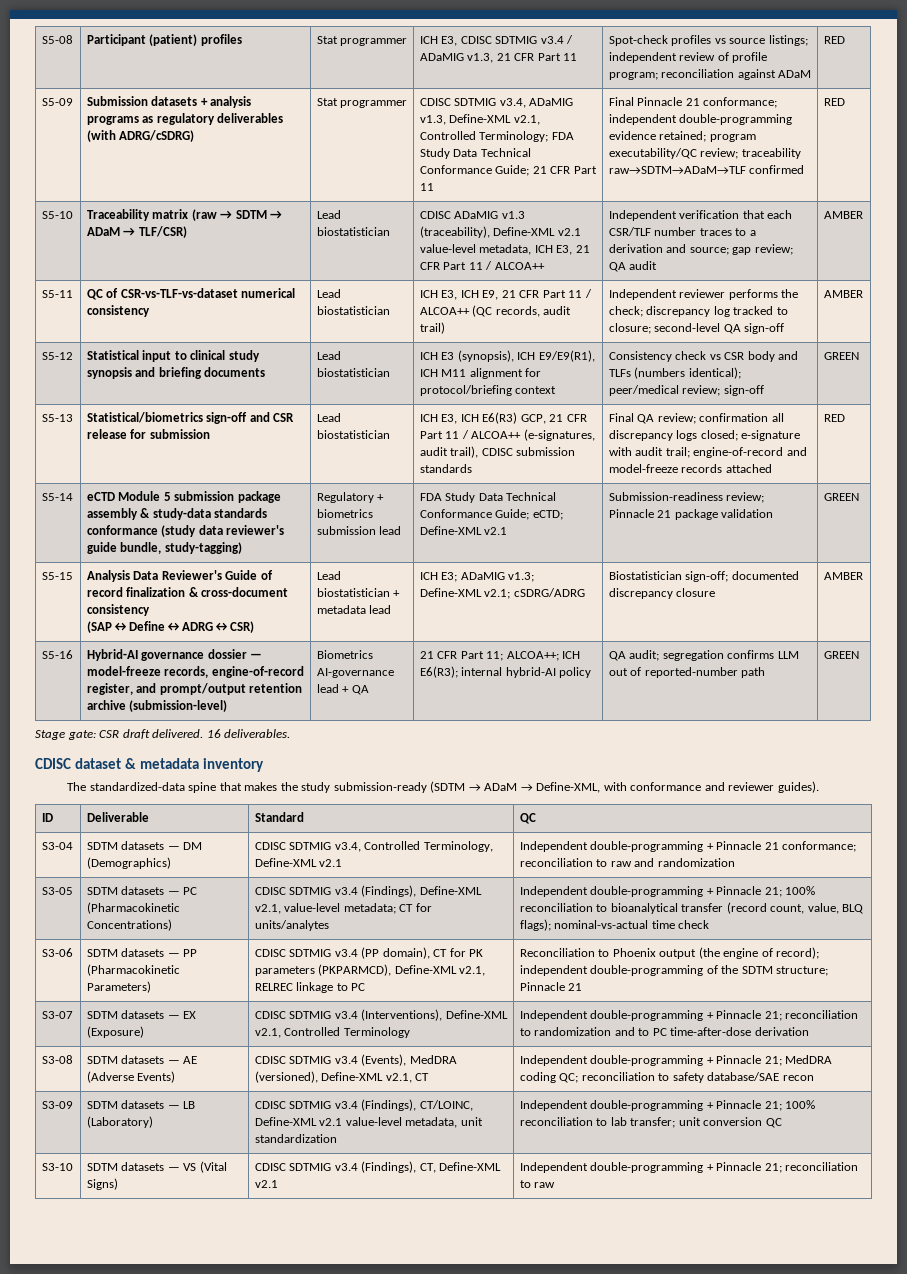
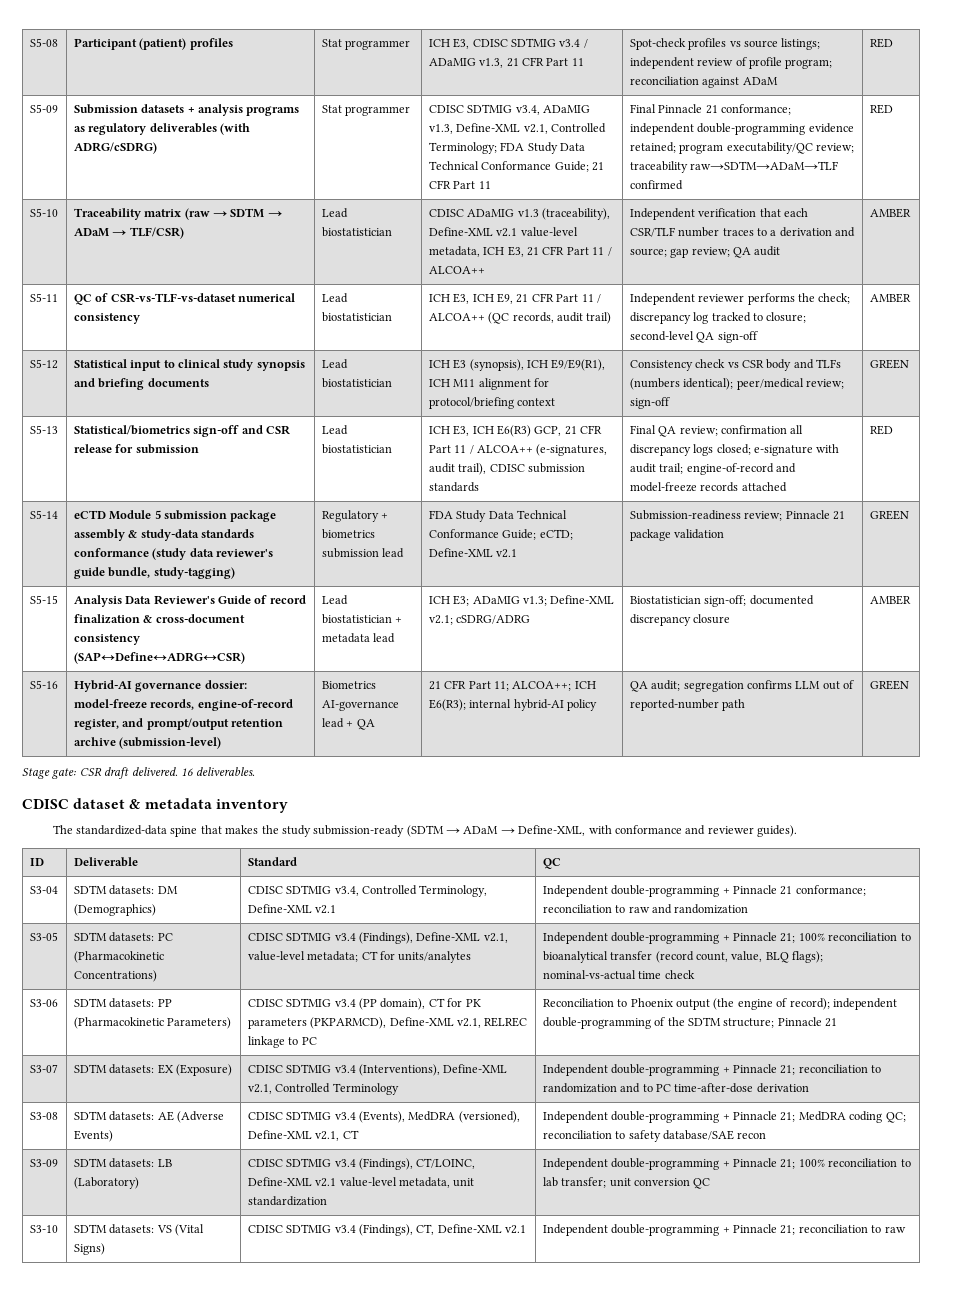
[207,649,263,659] dossier — -> [204,680,247,689] dossier:
[121,841,180,850] datasets — -> [109,885,155,895] datasets:
[121,886,180,895] datasets — -> [109,932,155,942] datasets:
[121,948,180,957] datasets — -> [109,998,155,1008] datasets:
[121,1010,180,1019] datasets — -> [109,1064,155,1074] datasets:
[121,1055,180,1064] datasets — -> [109,1111,155,1121] datasets:
[121,1100,180,1109] datasets — -> [109,1158,155,1168] datasets:
[121,1162,180,1171] datasets — -> [109,1224,155,1234] datasets:

